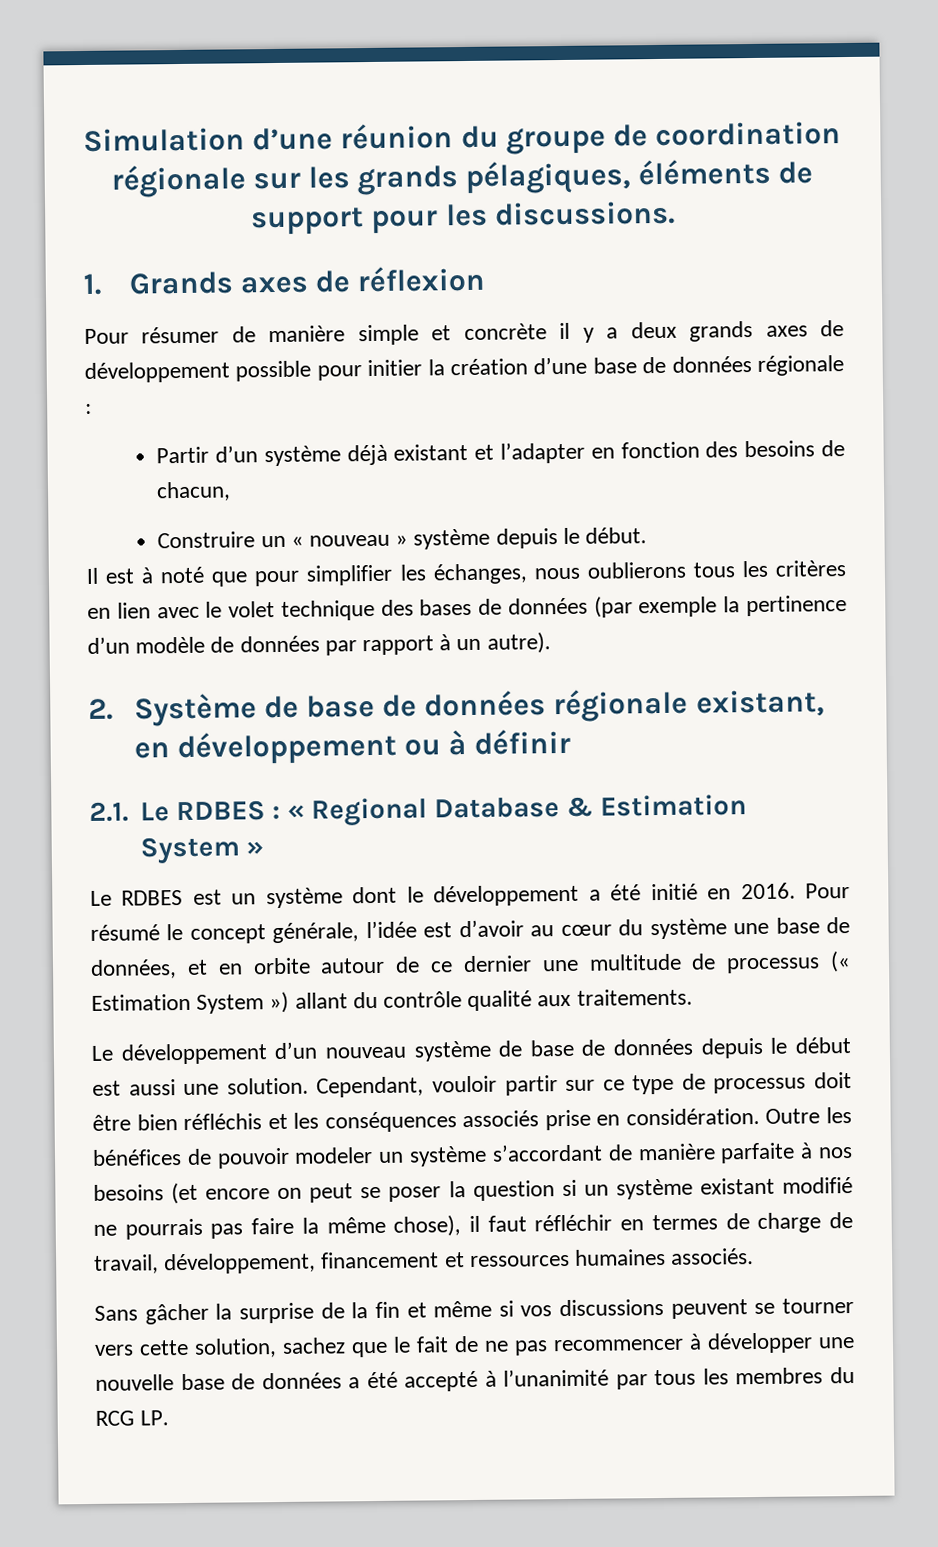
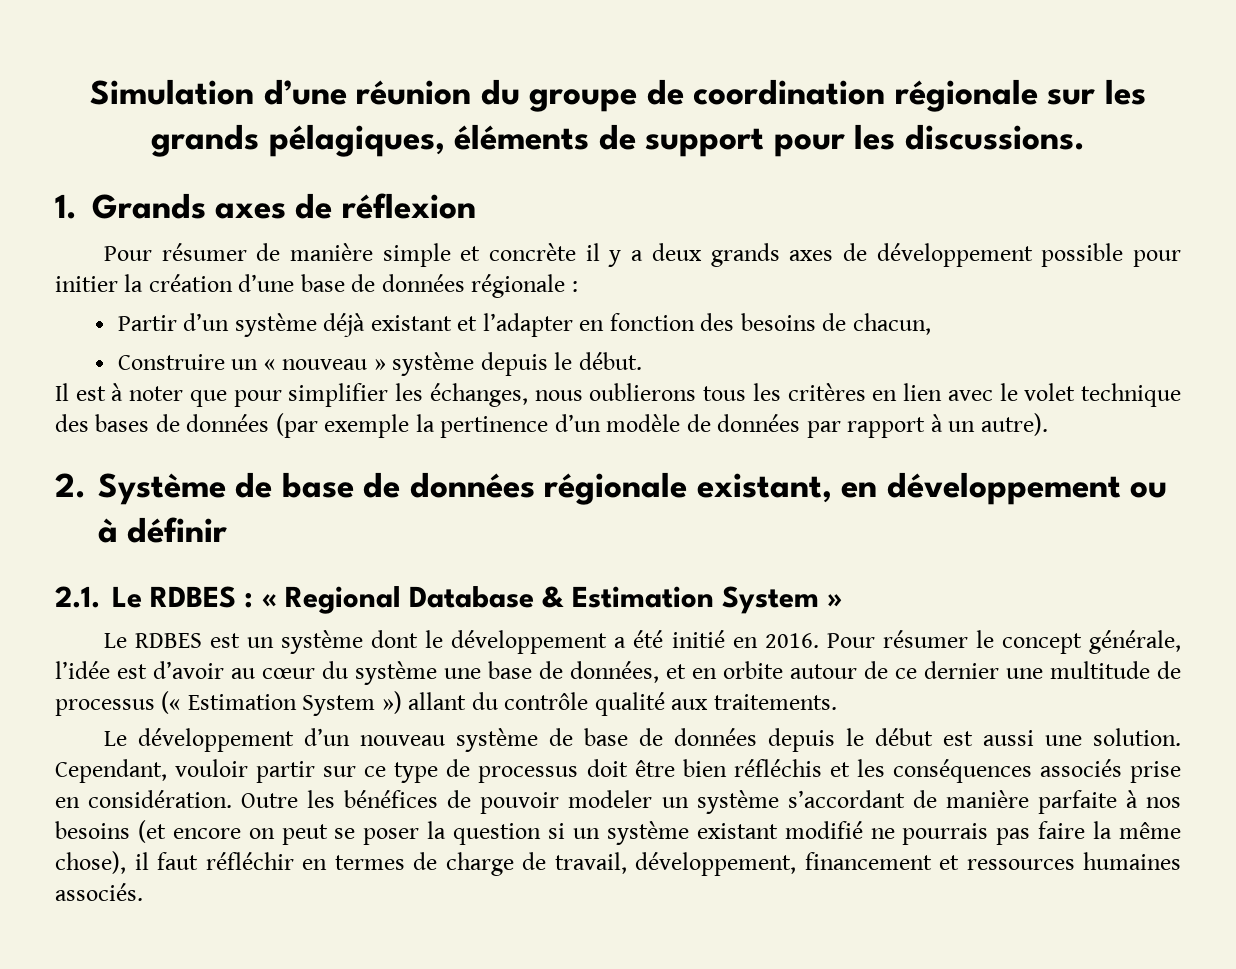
[160,566,205,584] noté -> [129,386,184,401] noter
[90,924,160,941] résumé -> [882,630,968,648] résumer
[94,1298,854,1325] [94,1332,855,1358] [95,1366,856,1392] [95,1410,170,1426] // Sans gâcher la surprise de la fin et même si vos discussions peuvent se tourner vers cette solution, sachez que le fait de ne pas recommencer à développer une nouvelle base de données a été accepté à l’unanimité par tous les membres du RCG LP. -> (143, 892) none

